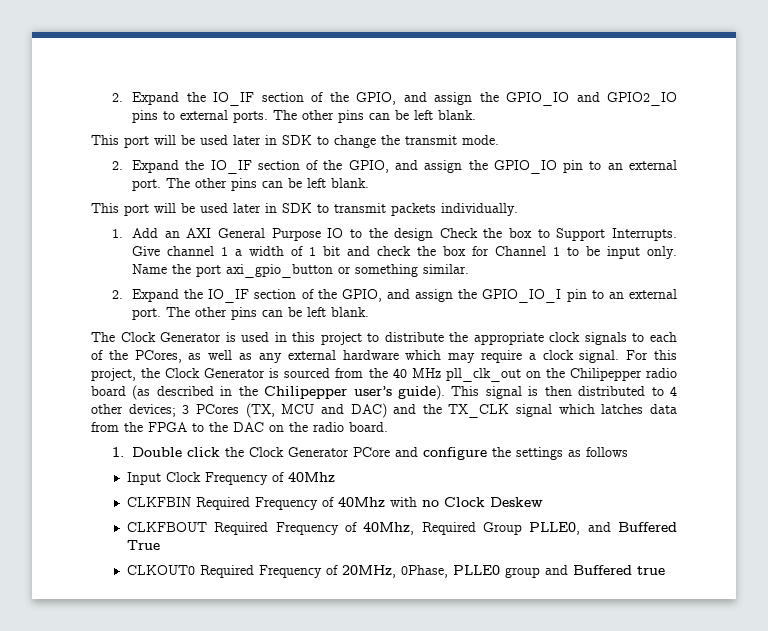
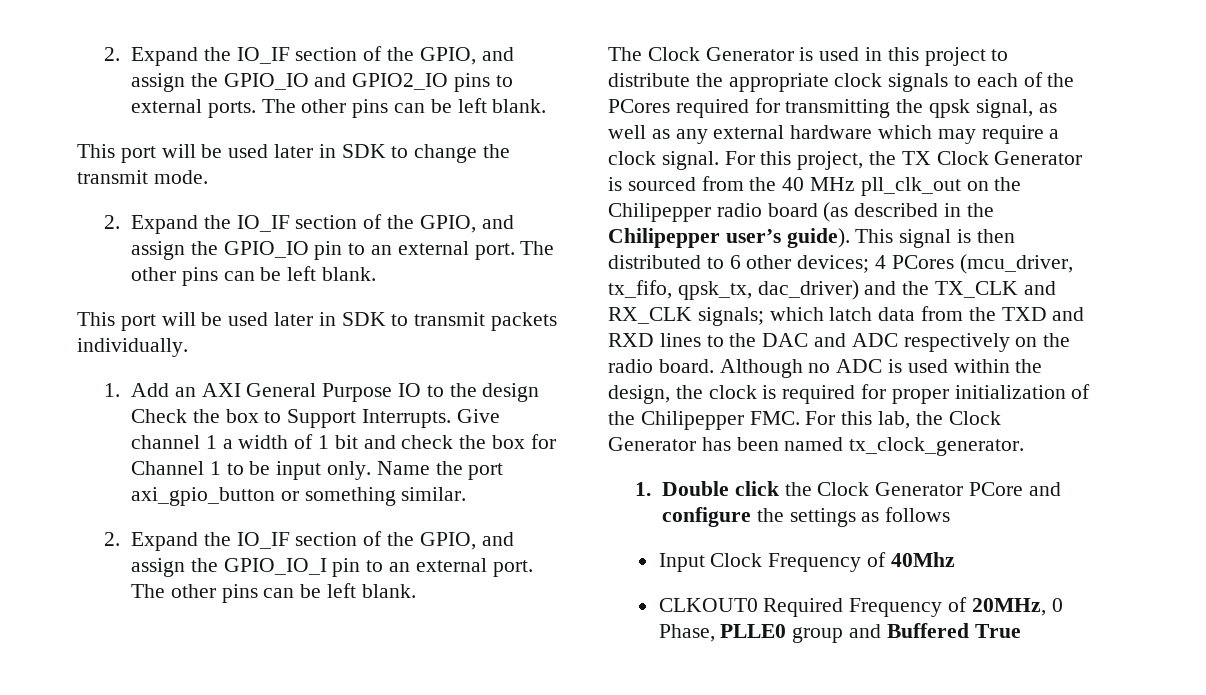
[134,350,182,363] PCores, -> [608,98,1033,118] PCores required for transmitting the qpsk signal,
(161, 373) none -> [901,151,931,165] TX
[670,386,678,396] 4 -> [729,255,741,269] 6
[182,403,678,418] [91,422,388,432] 3 PCores (TX, MCU and DAC) and the TX_CLK signal which latches data from the FPGA to the DAC on the radio board. -> [875,254,1073,274] [608,280,1056,300] [608,306,1085,326] [608,333,1071,352] [608,359,1043,378] [608,384,1091,404] [608,411,1001,430] [608,437,1025,456] 4 PCores (mcu_driver, tx_fifo, qpsk_tx, dac_driver) and the TX_CLK and RX_CLK signals; which latch data from the TXD and RXD lines to the DAC and ADC respectively on the radio board. Although no ADC is used within the design, the clock is required for proper initialization of the Chilipepper FMC. For this lab, the Clock Generator has been named tx_clock_generator.
[126,497,543,510] [126,522,678,535] [126,540,160,550] // CLKFBIN Required Frequency of 40Mhz with no Clock Deskew // CLKFBOUT Required Frequency of 40Mhz, Required Group PLLE0, and Buffered True -> (955, 559) none
[400,565,448,578] 0Phase, -> [1051,598,1063,612] [658,624,715,642] 0 Phase,
[636,566,665,575] true -> [974,624,1021,638] True

